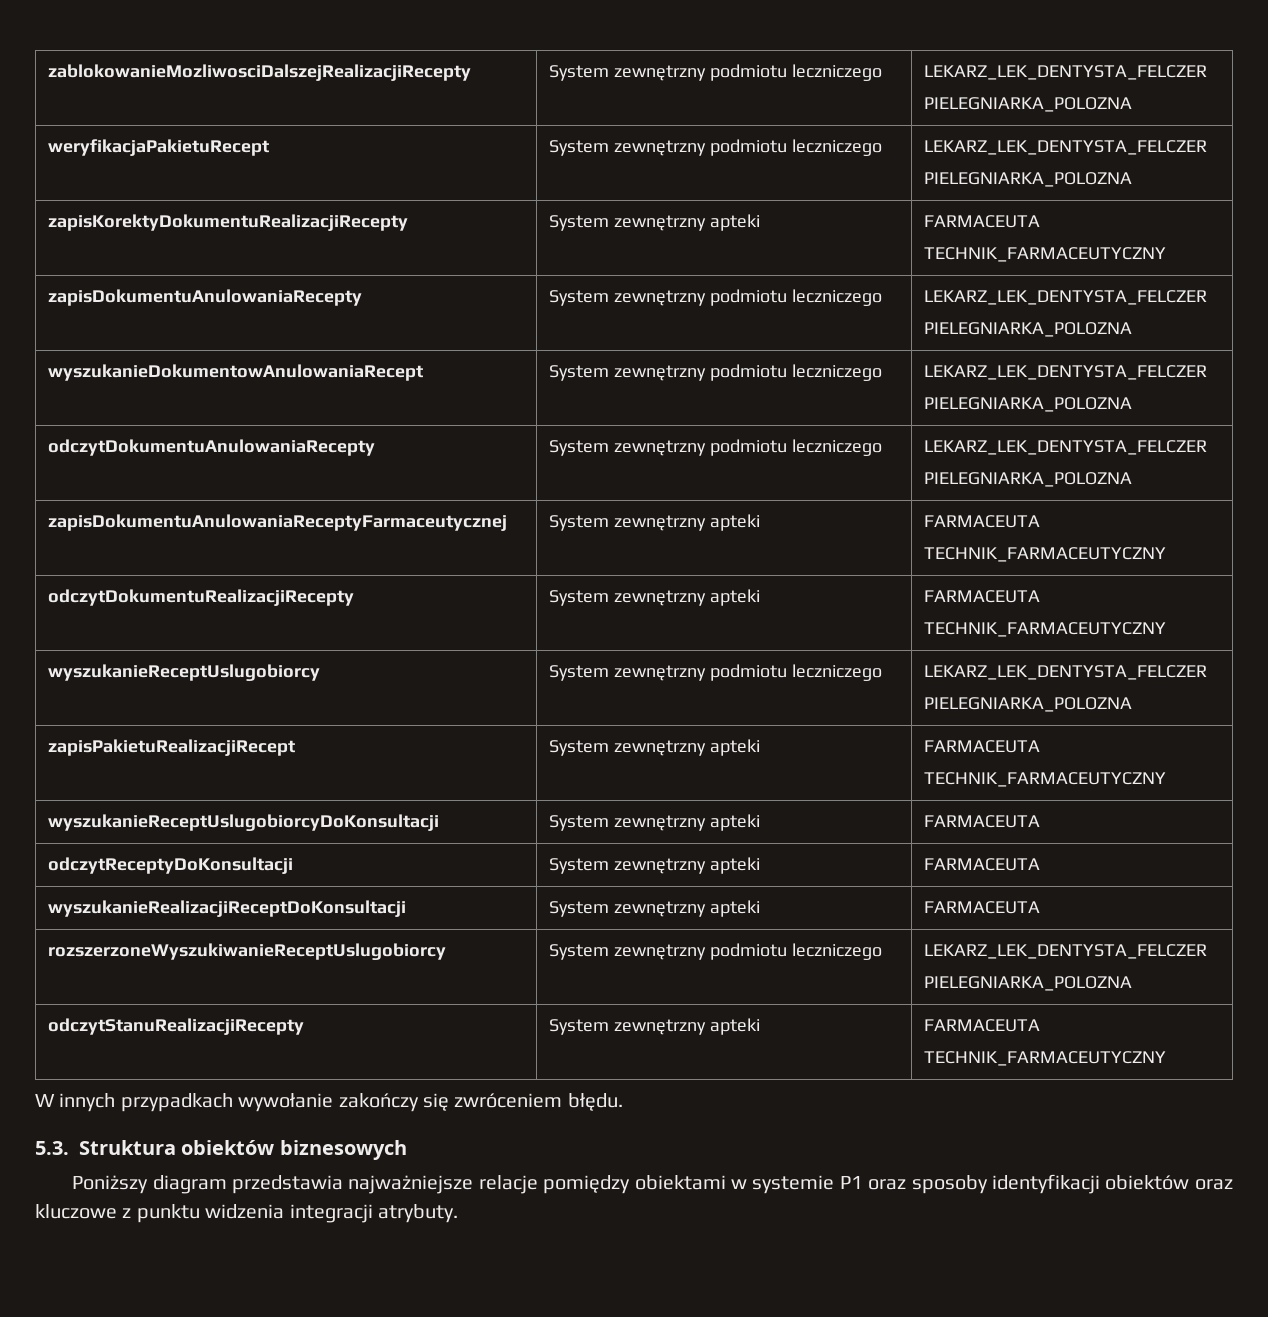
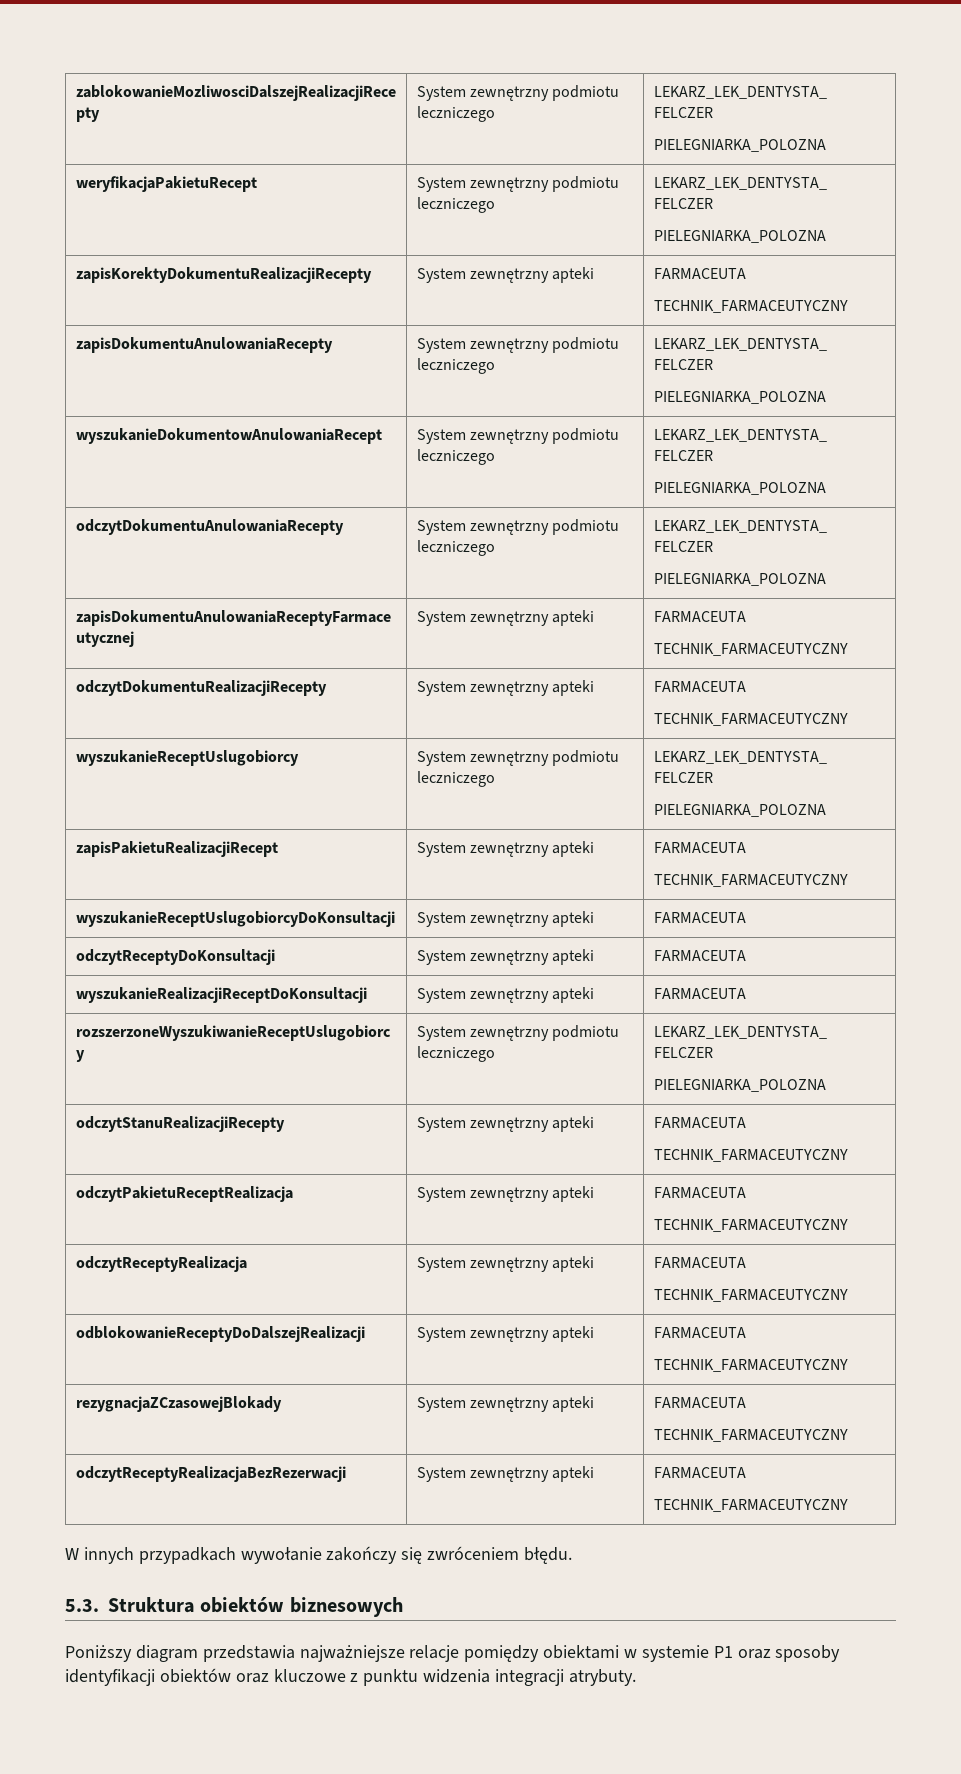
(1167, 1058) none -> [75,1186,293,1202] [416,1186,595,1202] [653,1187,746,1198] [653,1219,848,1232] [75,1256,247,1272] [416,1256,595,1272] [653,1257,746,1268] [653,1289,848,1302] [75,1326,365,1342] [416,1326,595,1342] [653,1327,746,1338] [653,1359,848,1372] [75,1396,282,1412] [416,1396,595,1412] [653,1397,746,1408] [653,1429,848,1442] [75,1466,346,1482] [416,1466,595,1482] [653,1467,746,1478] [653,1499,848,1512] // odczytPakietuReceptRealizacja | System zewnętrzny apteki | FARMACEUTA // TECHNIK_FARMACEUTYCZNY // odczytReceptyRealizacja | System zewnętrzny apteki | FARMACEUTA // TECHNIK_FARMACEUTYCZNY // odblokowanieReceptyDoDalszejRealizacji | System zewnętrzny apteki | FARMACEUTA // TECHNIK_FARMACEUTYCZNY // rezygnacjaZCzasowejBlokady | System zewnętrzny apteki | FARMACEUTA // TECHNIK_FARMACEUTYCZNY // odczytReceptyRealizacjaBezRezerwacji | System zewnętrzny apteki | FARMACEUTA // TECHNIK_FARMACEUTYCZNY

